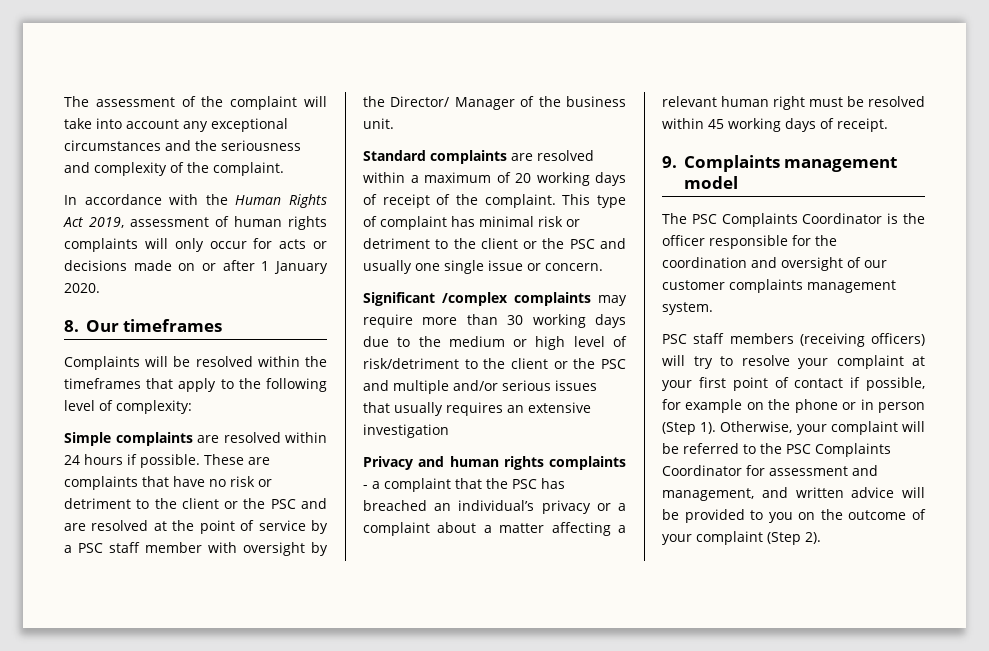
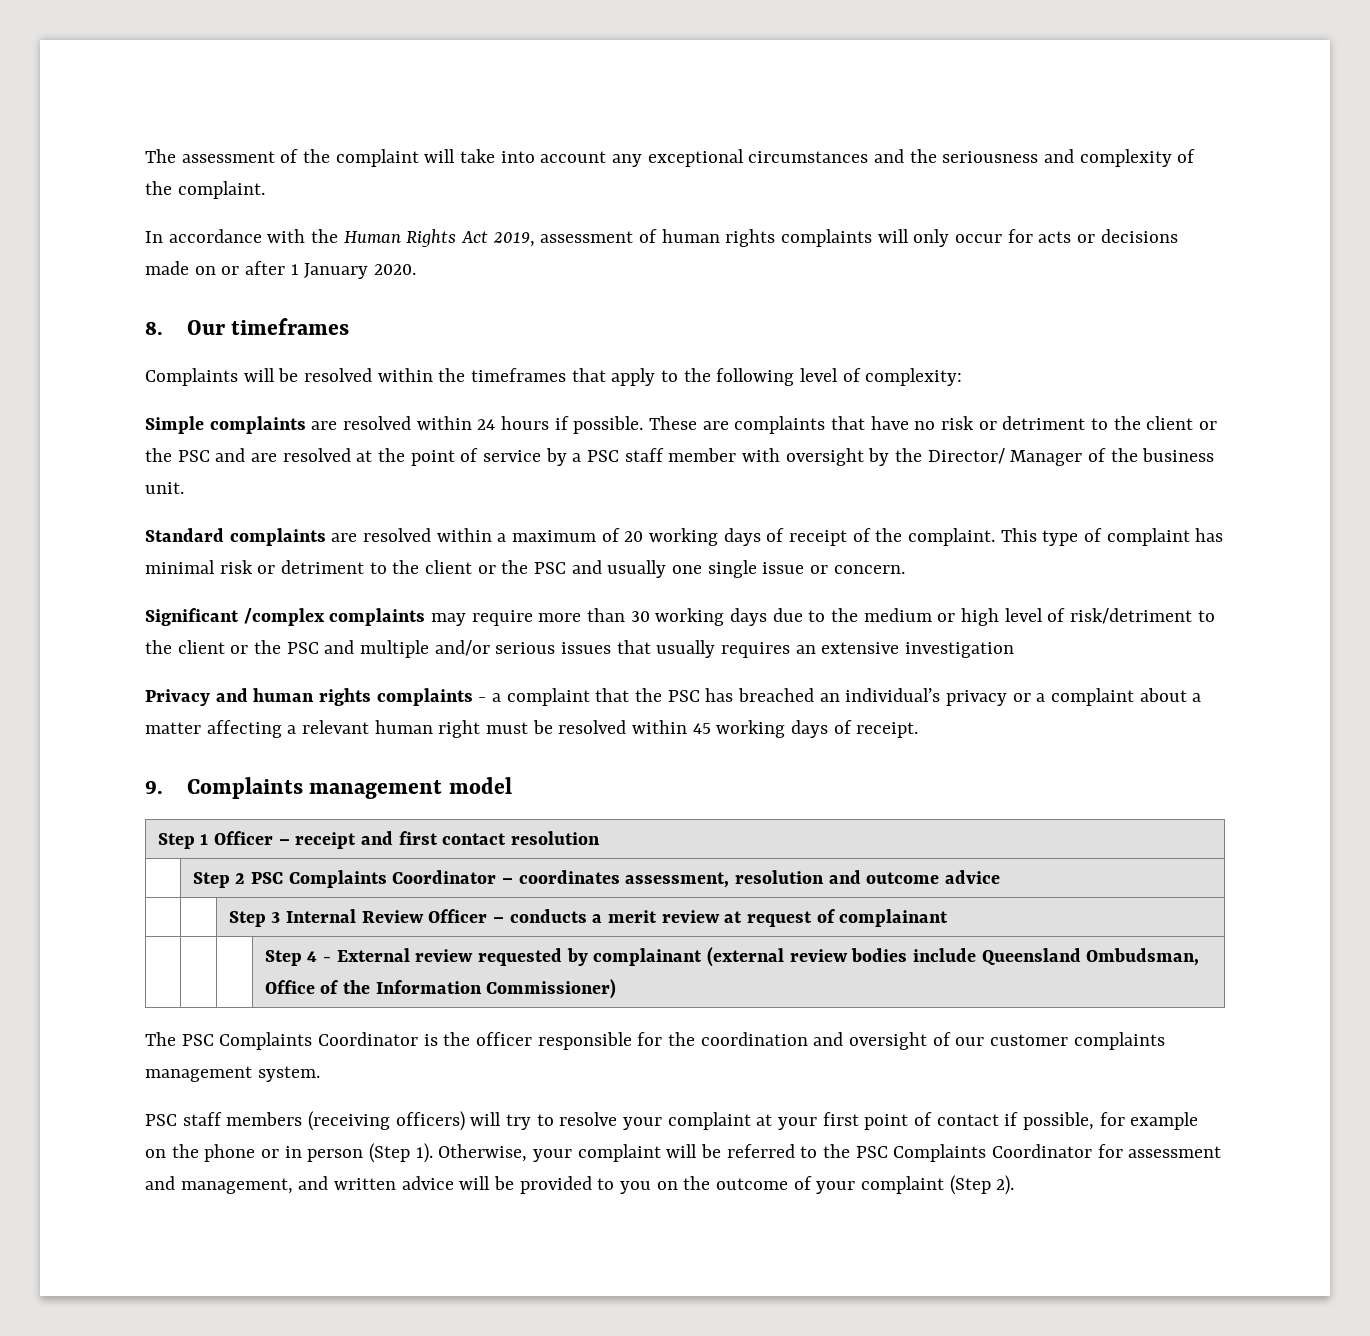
(738, 182) none -> [157,831,600,849] [192,870,1000,888] [228,909,949,927] [264,947,1200,967] [264,979,617,999] // Step 1 Officer – receipt and first contact resolution // | Step 2 PSC Complaints Coordinator – coordinates assessment, resolution and outcome advice // | | Step 3 Internal Review Officer – conducts a merit review at request of complainant // | | | Step 4 - External review requested by complainant (external review bodies include Queensland Ombudsman, Office of the Information Commissioner)

